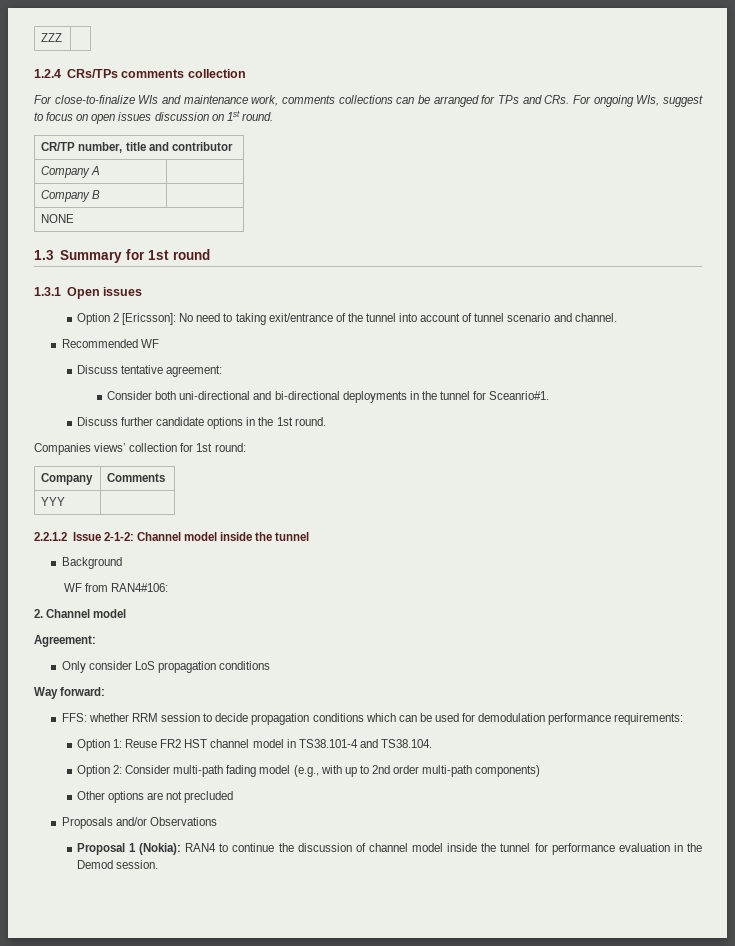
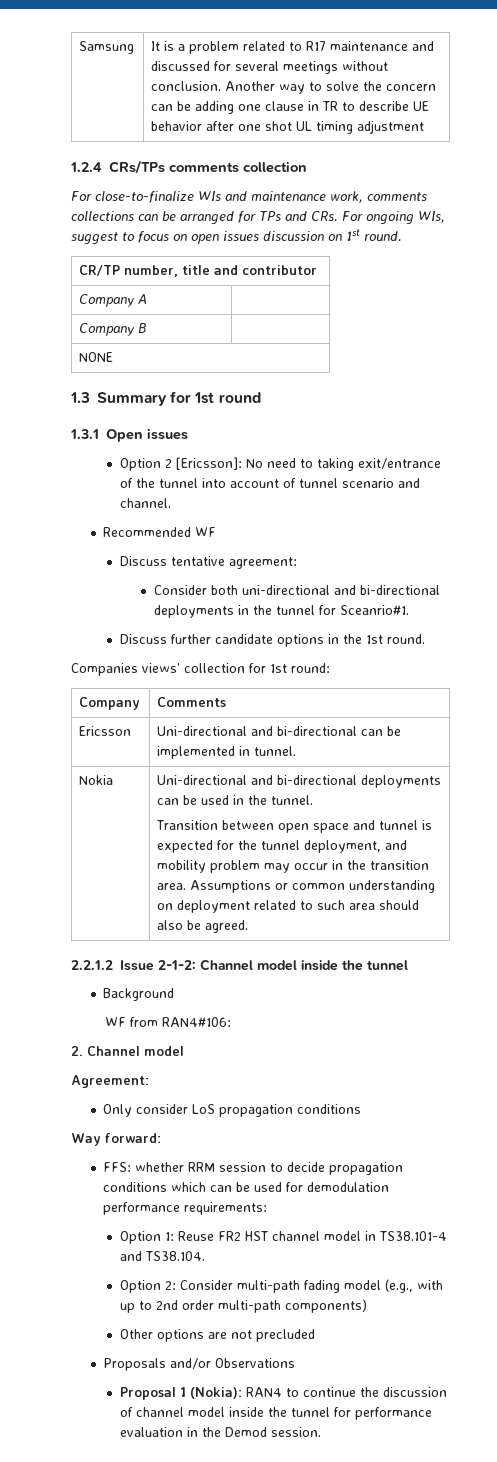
[41,33,63,42] ZZZ | -> [79,41,135,54] [151,41,435,54] [151,61,389,74] [151,81,437,94] [151,101,430,114] [151,120,425,134] Samsung | It is a problem related to R17 maintenance and discussed for several meetings without conclusion. Another way to solve the concern can be adding one clause in TR to describe UE behavior after one shot UL timing adjustment
[41,497,66,506] YYY | -> [79,726,132,736] [157,726,402,736] [157,746,297,759] [79,775,114,785] [157,775,442,788] [157,795,314,805] [156,820,433,833] [157,840,408,853] [157,860,430,873] [157,880,436,893] [157,900,420,913] [157,920,249,933] Ericsson | Uni-directional and bi-directional can be implemented in tunnel. // Nokia | Uni-directional and bi-directional deployments can be used in the tunnel. // Transition between open space and tunnel is expected for the tunnel deployment, and mobility problem may occur in the transition area. Assumptions or common understanding on deployment related to such area should also be agreed.

